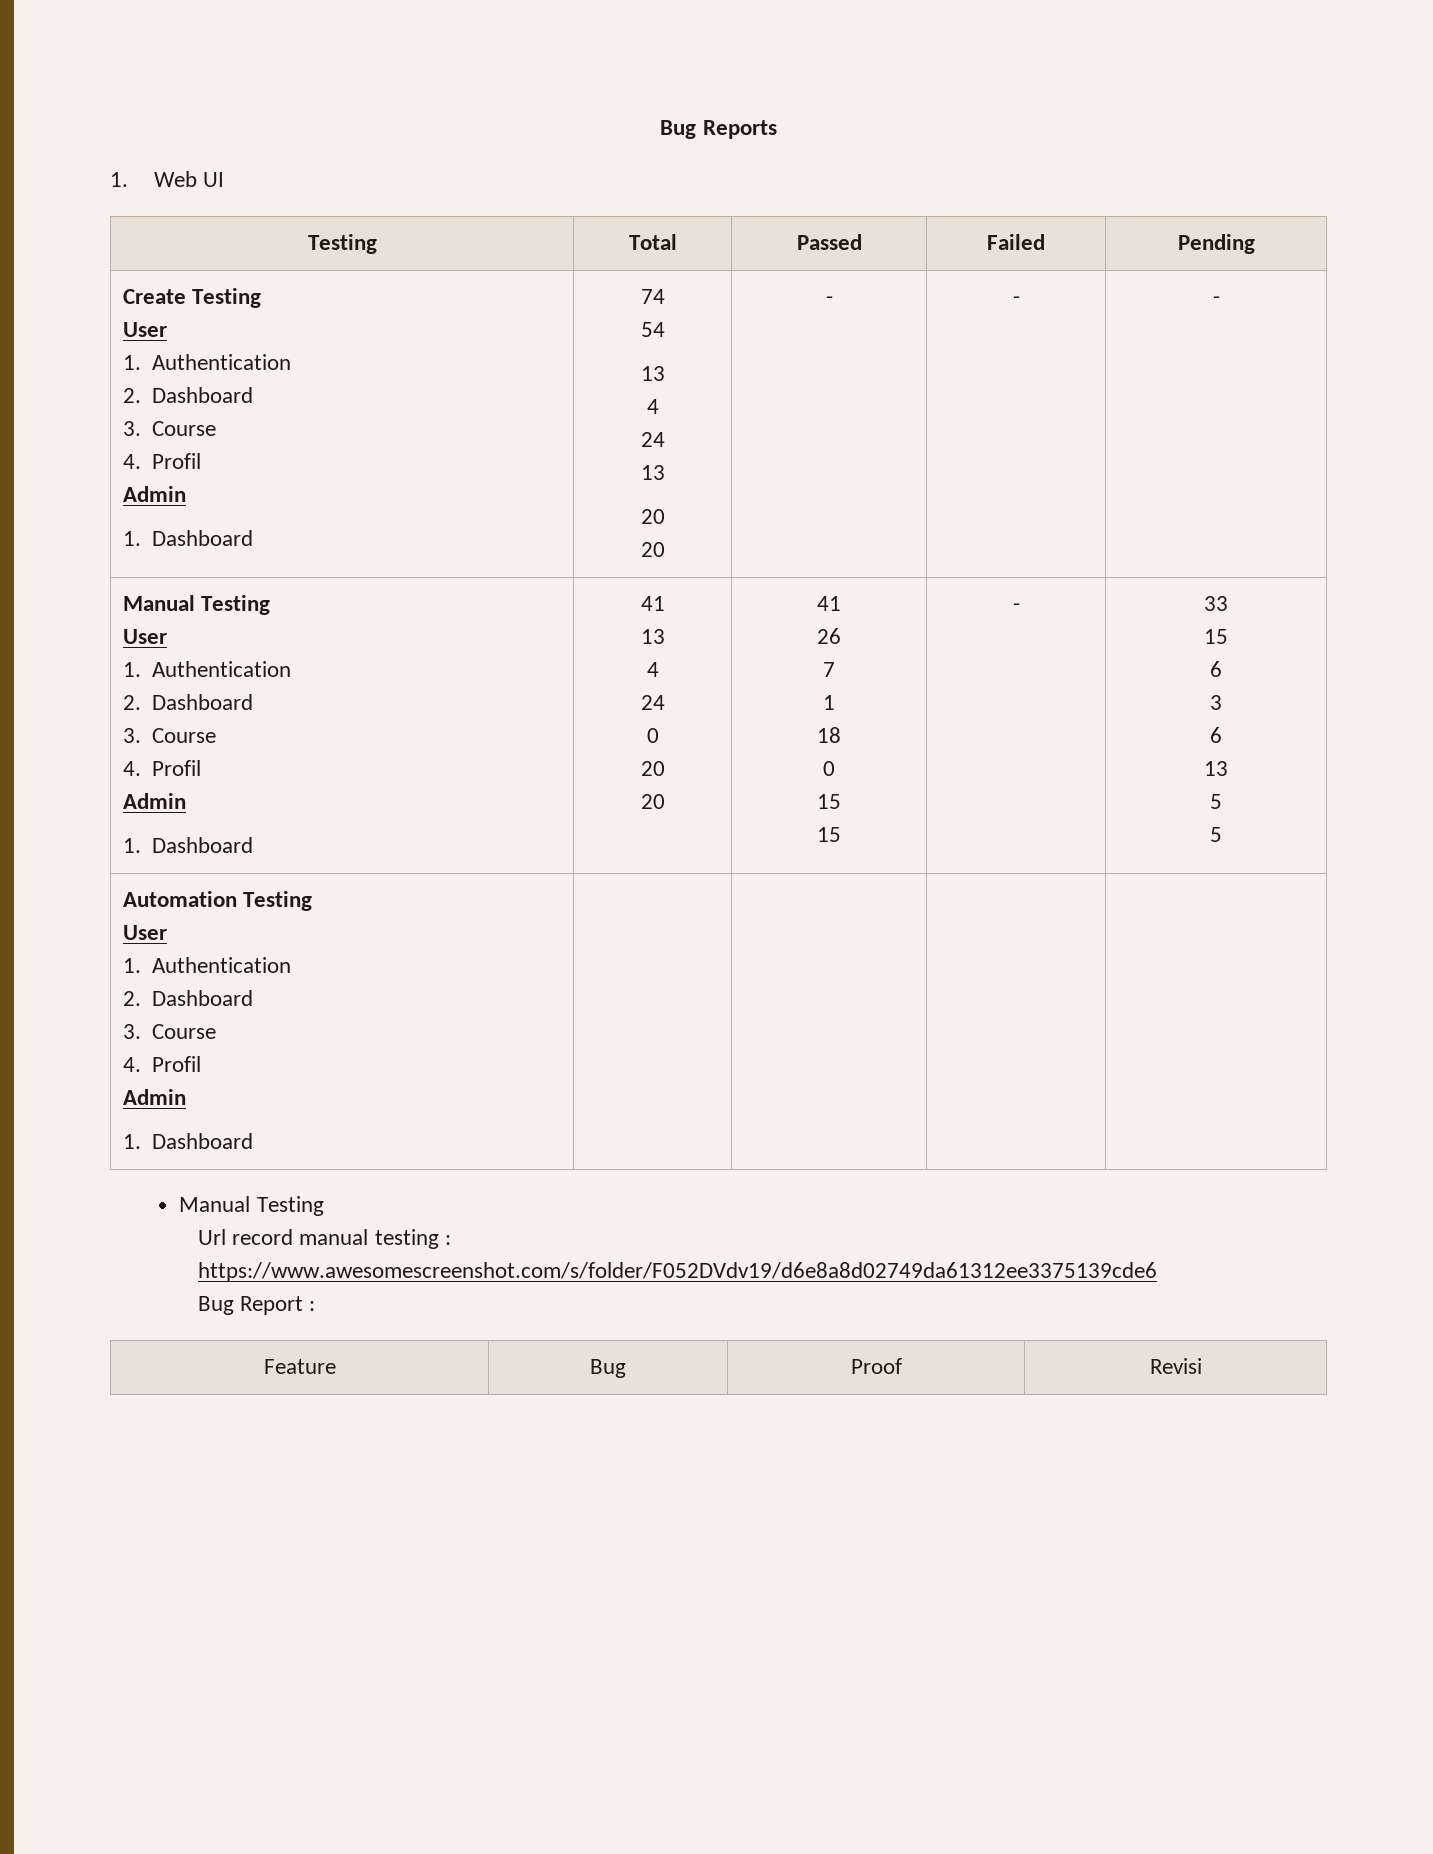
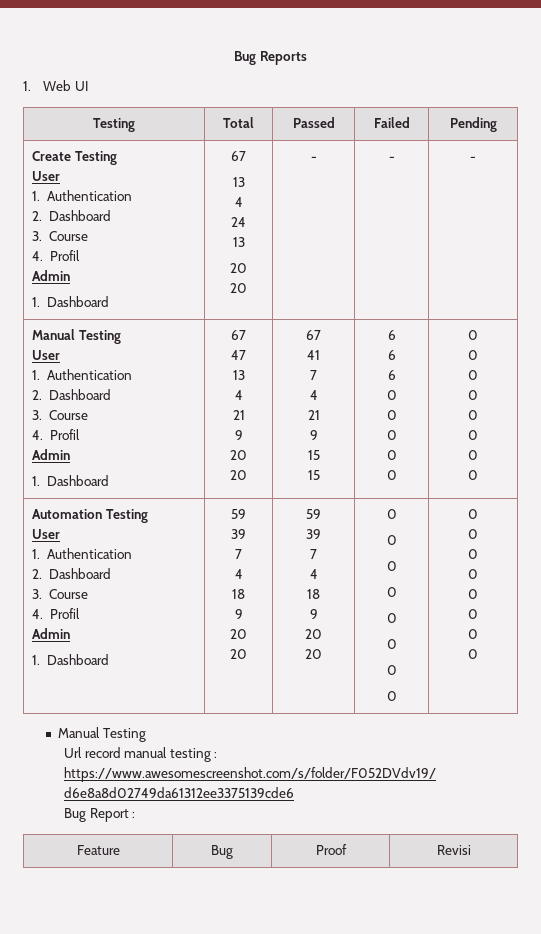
[640,289,665,304] [640,322,665,337] 74 // 54 -> [230,151,246,161] 67
[640,596,665,611] [640,629,665,644] [646,662,659,677] [640,695,665,710] [646,728,659,743] [640,761,665,776] [640,794,665,809] [816,596,841,611] [816,628,841,644] [822,662,835,677] [822,695,835,710] [816,727,841,743] [822,761,835,776] 41 // 13 // 4 // 24 // 0 // 20 // 20 | 41 // 26 // 7 // 1 // 18 // 0 -> [230,330,246,340] [230,350,246,360] [232,370,245,380] [234,390,243,400] [232,410,245,420] [234,430,243,440] [229,450,247,460] [229,470,247,480] [306,330,321,340] [307,350,320,360] [310,370,317,380] [309,390,318,400] [307,410,320,420] [309,430,318,440] 67 // 47 // 13 // 4 // 21 // 9 // 20 // 20 | 67 // 41 // 7 // 4 // 21 // 9
[1012,603,1020,611] [1204,596,1228,611] [1204,629,1228,644] [1210,661,1222,677] [1210,695,1222,710] [1210,727,1222,743] [1204,761,1228,776] [1210,794,1222,809] [1210,827,1222,842] - | 33 // 15 // 6 // 3 // 6 // 13 // 5 // 5 -> [387,330,396,340] [387,350,396,360] [387,370,396,380] [386,390,397,400] [386,410,397,420] [386,430,397,440] [386,450,397,460] [386,470,397,480] [468,330,478,340] [468,350,478,360] [468,370,478,380] [468,390,478,400] [468,410,478,420] [468,430,478,440] [468,450,478,460] [468,470,478,480] 6 // 6 // 6 // 0 // 0 // 0 // 0 // 0 | 0 // 0 // 0 // 0 // 0 // 0 // 0 // 0
(254, 1141) | | | -> [230,509,246,519] [230,529,246,539] [234,549,242,559] [234,569,243,579] [231,589,245,599] [234,609,243,619] [229,629,247,639] [229,649,247,659] [306,509,321,519] [306,529,321,539] [310,549,317,559] [309,569,318,579] [307,589,320,599] [309,609,318,619] [305,629,322,639] [305,649,322,659] [386,509,397,519] [386,535,397,545] [386,561,397,571] [386,587,397,597] [386,613,397,623] [386,639,397,649] [386,665,397,675] [386,691,397,701] [468,509,478,519] [468,529,478,539] [468,549,478,559] [468,569,478,579] [468,589,478,599] [468,609,478,619] [468,629,478,639] [468,649,478,659] 59 // 39 // 7 // 4 // 18 // 9 // 20 // 20 | 59 // 39 // 7 // 4 // 18 // 9 // 20 // 20 | 0 // 0 // 0 // 0 // 0 // 0 // 0 // 0 | 0 // 0 // 0 // 0 // 0 // 0 // 0 // 0

